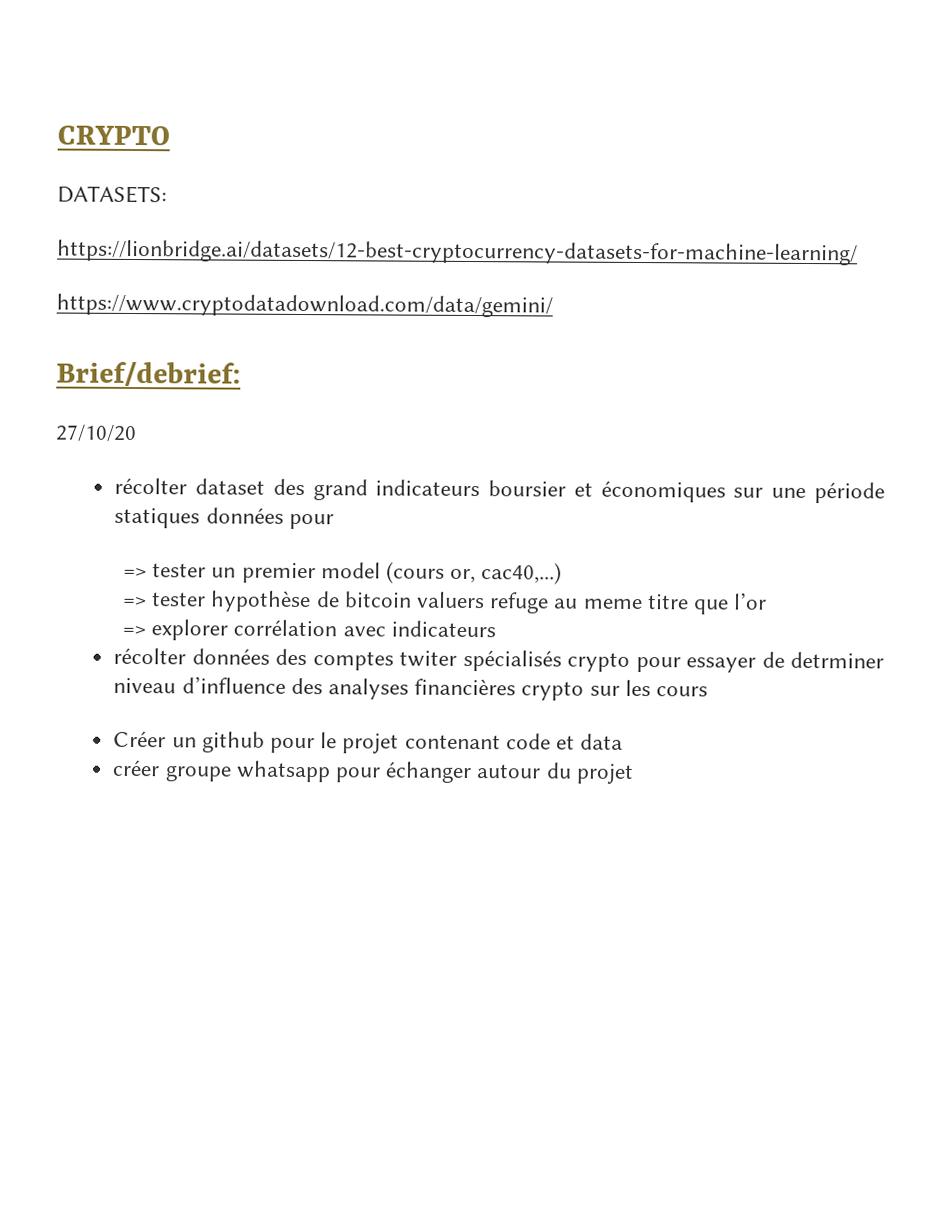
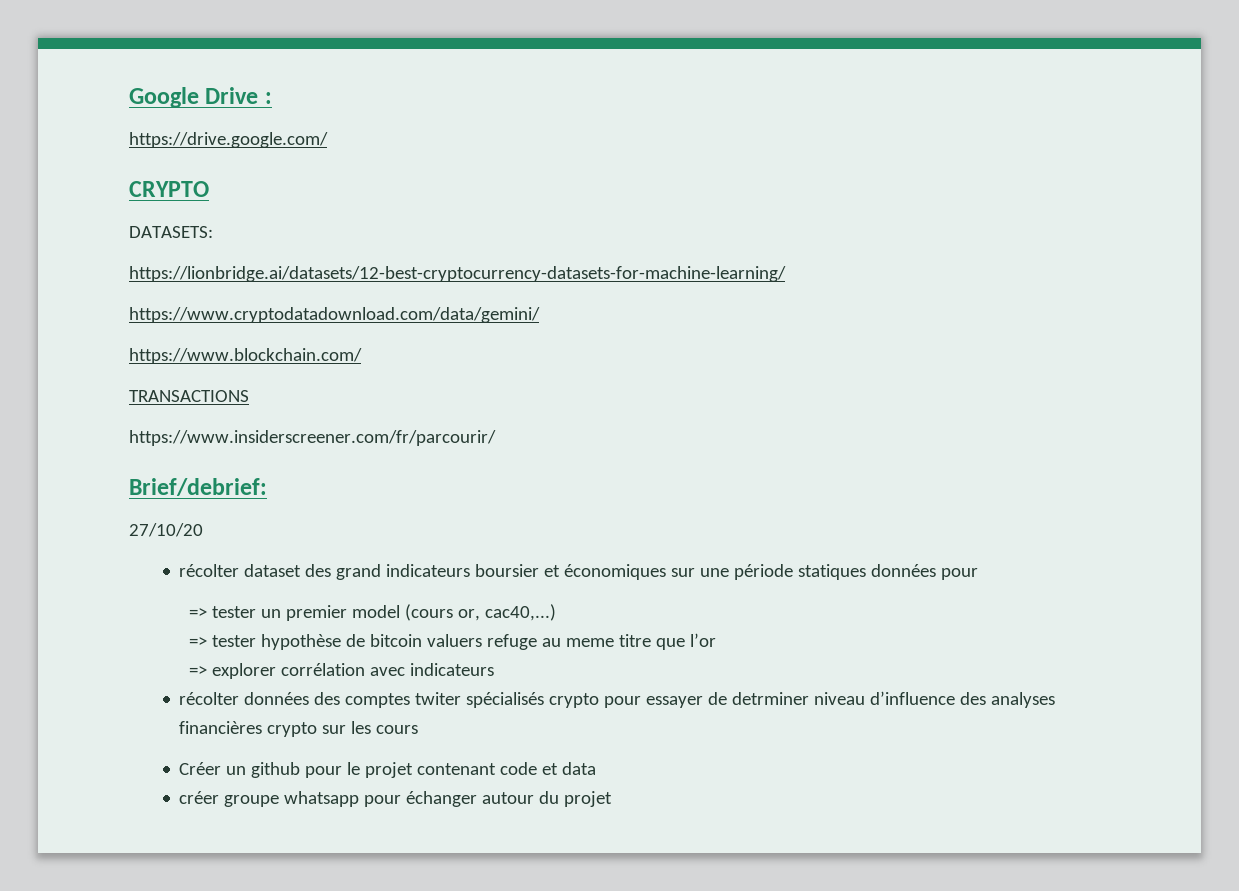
(57, 135) none -> [129,87,272,108] [129,132,328,148] Google Drive : // https://drive.google.com/ //
(553, 305) none -> [129,348,362,364] [129,390,249,402] [129,430,496,446] // https://www.blockchain.com/ // TRANSACTIONS // https://www.insiderscreener.com/fr/parcourir/

